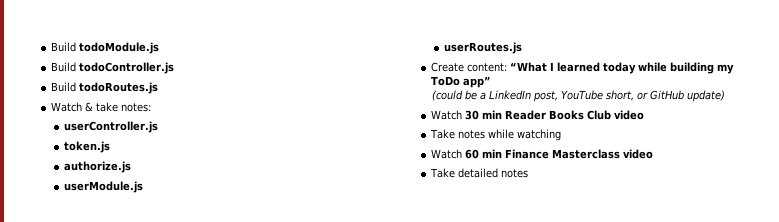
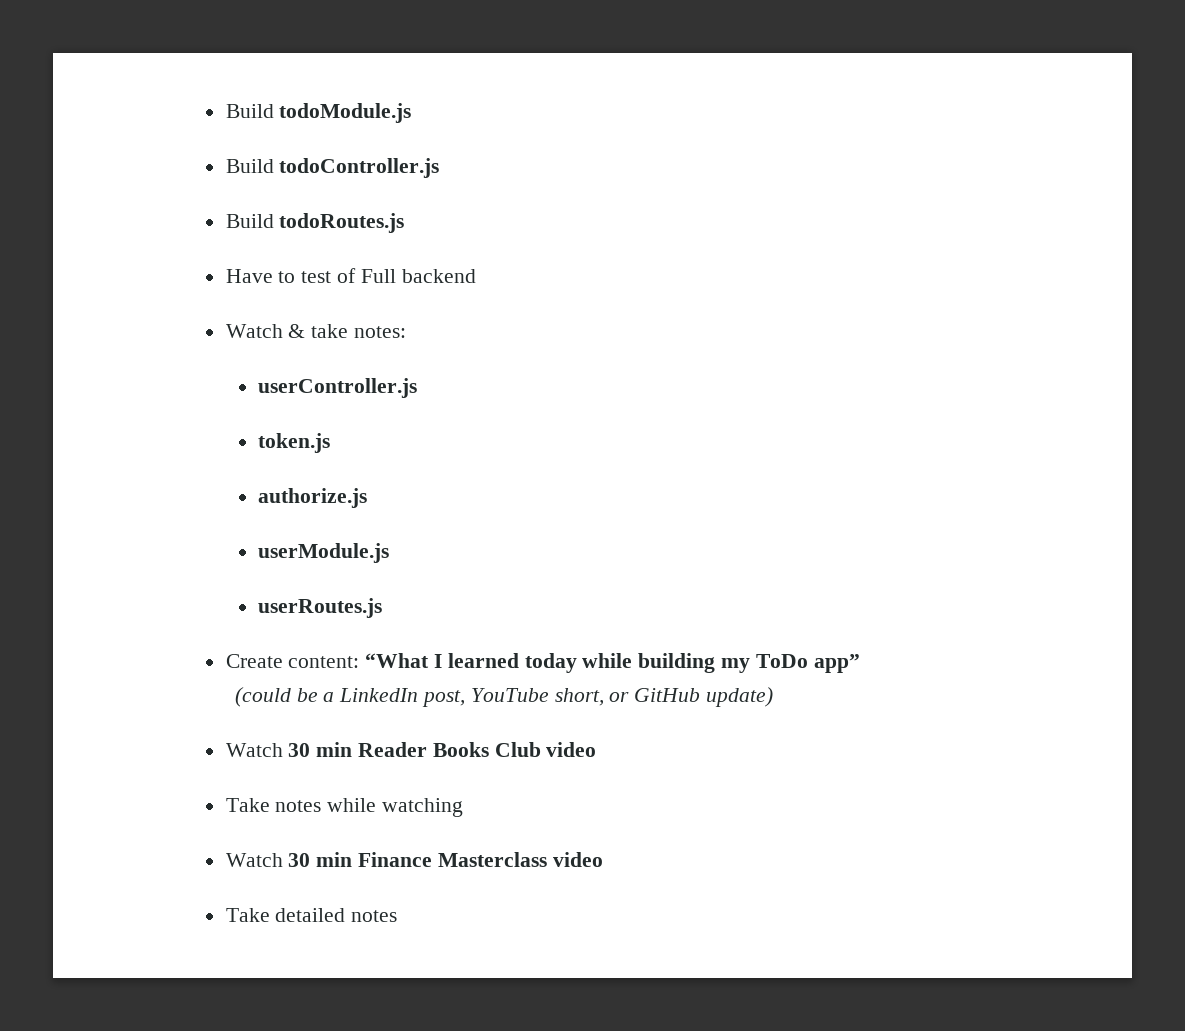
(158, 88) none -> [225,268,476,283] // Have to test of Full backend
[464,149,479,159] 60 -> [288,853,311,867] 30

